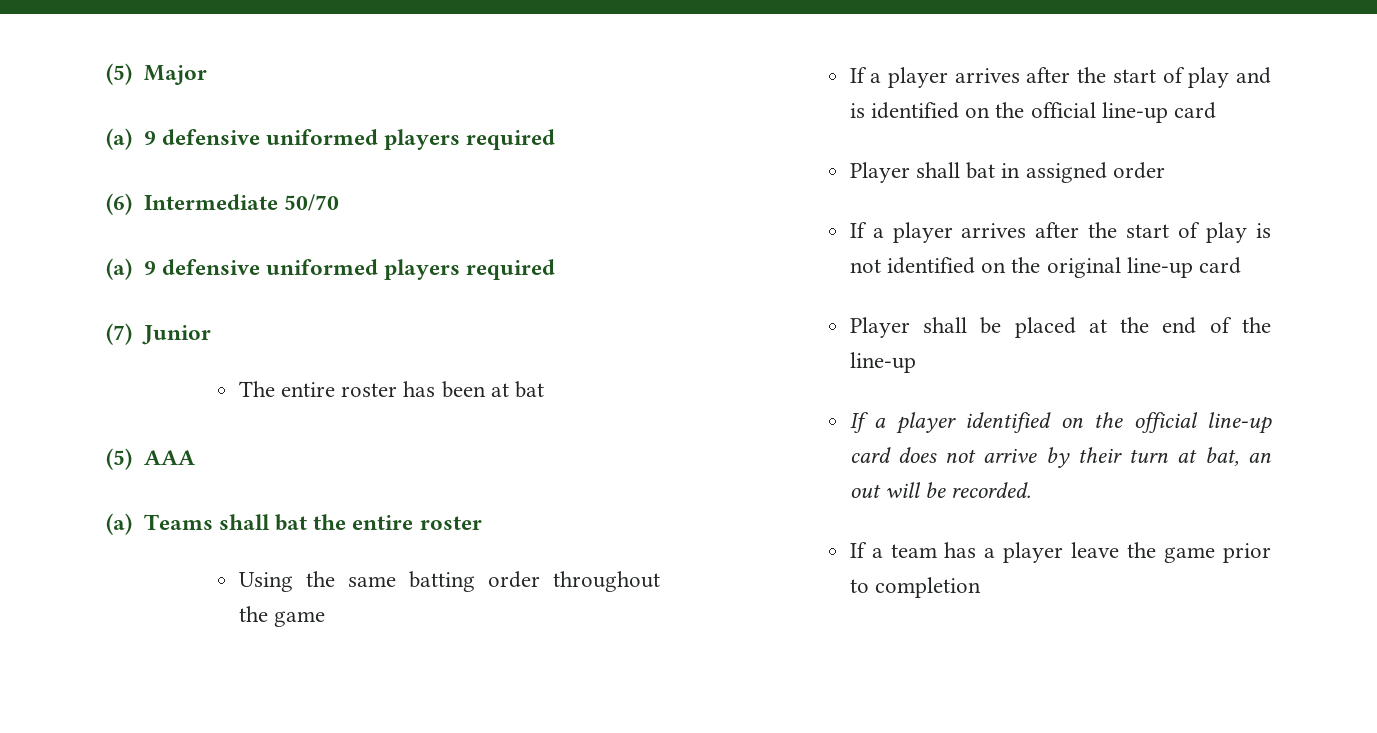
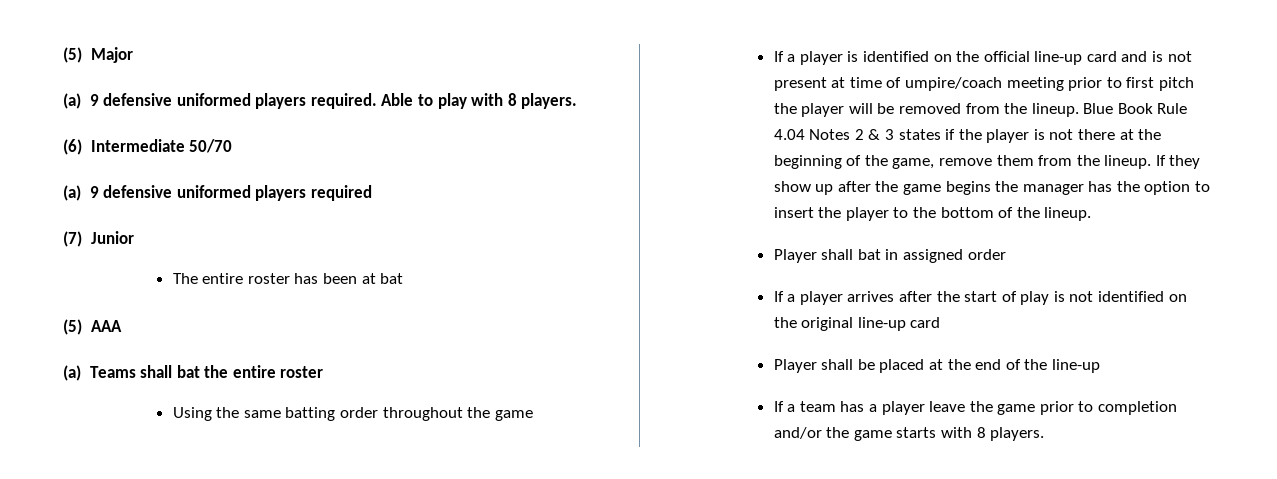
[466,129,556,150] required -> [310,93,578,109] required. Able to play with 8 players.
[954,67,1271,88] arrives after the start of play and -> (843, 58) none
(1216, 110) none -> [1121,51,1192,62] [773,77,1194,91] [773,103,1188,117] [773,129,1162,143] [773,155,1201,169] [773,181,1211,195] [773,207,1092,221] and is not present at time of umpire/coach meeting prior to first pitch the player will be removed from the lineup. Blue Book Rule 4.04 Notes 2 & 3 states if the player is not there at the beginning of the game, remove them from the lineup. If they show up after the game begins the manager has the option to insert the player to the bottom of the lineup.
[849,412,1272,434] [849,447,1272,468] [849,482,1032,498] // If a player identified on the official line-up card does not arrive by their turn at bat, an out will be recorded. -> (1100, 366) none
(981, 587) none -> [773,427,1045,441] and/or the game starts with 8 players.

